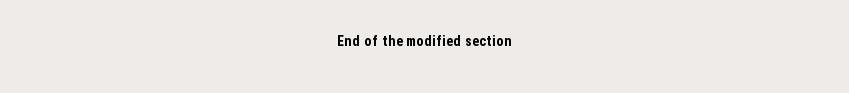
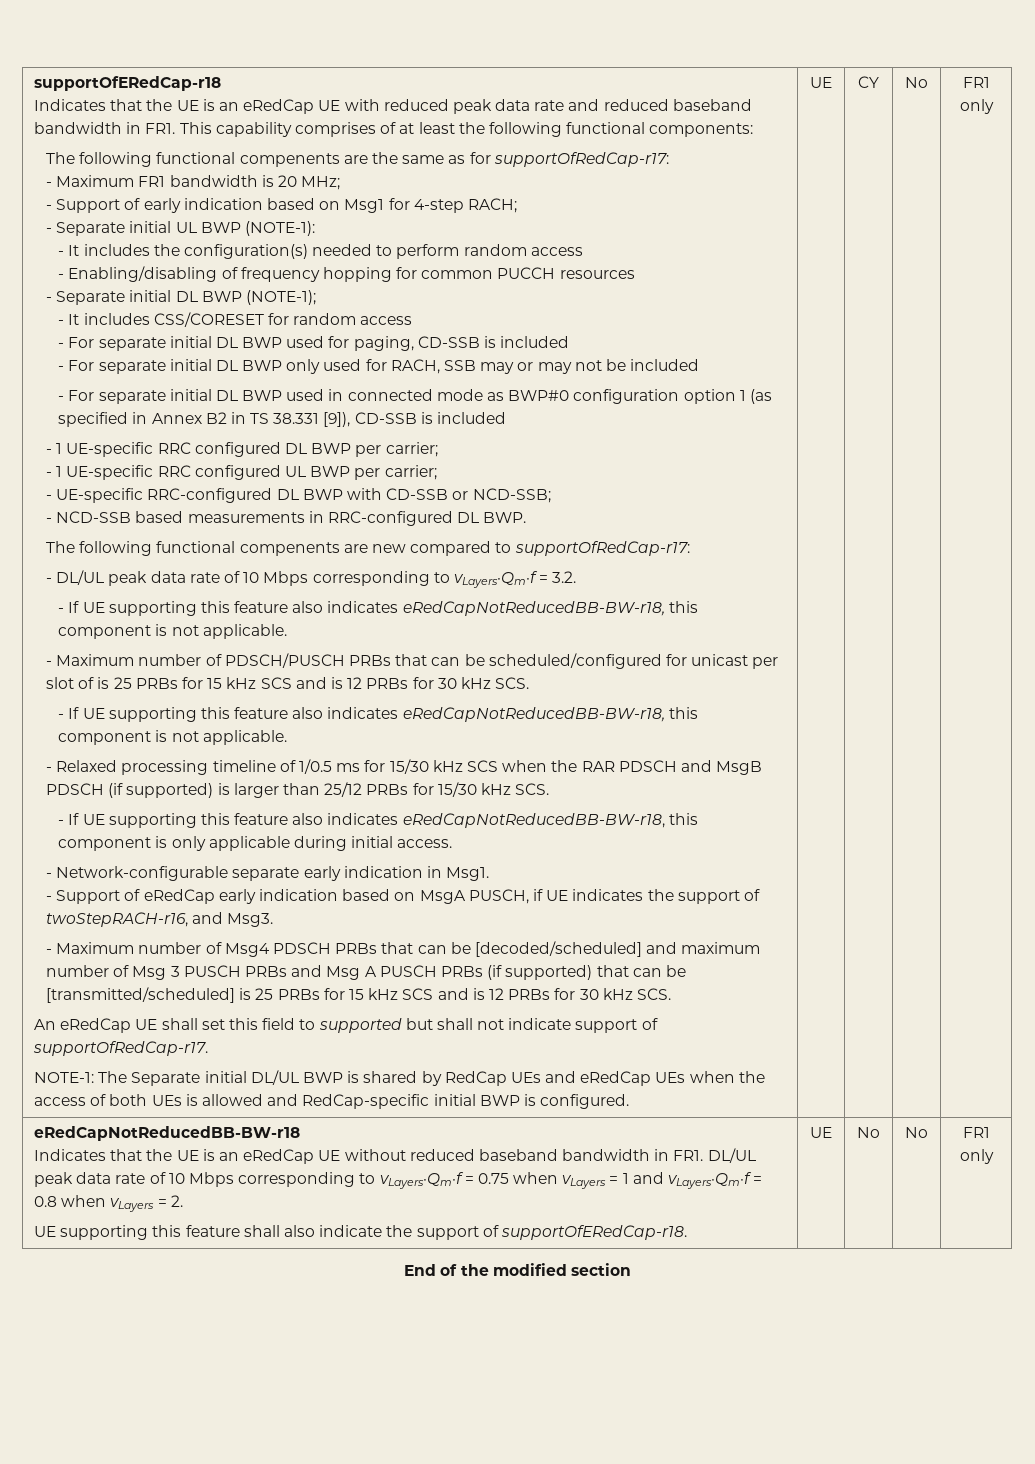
(336, 40) none -> [34,76,222,91] [34,99,752,114] [34,122,754,137] [46,152,669,167] [46,175,341,190] [46,198,517,213] [46,221,316,236] [58,244,583,259] [58,266,635,282] [46,290,317,305] [58,312,413,327] [58,336,570,351] [58,359,700,374] [58,389,772,404] [58,412,507,427] [46,442,438,457] [46,465,437,480] [46,488,551,503] [46,511,527,526] [46,541,690,556] [46,570,577,588] [58,601,698,616] [58,624,287,639] [46,653,779,669] [46,677,530,689] [58,707,698,722] [58,730,287,745] [46,759,763,775] [46,782,550,798] [58,813,698,828] [58,836,453,851] [46,866,490,881] [46,889,760,904] [46,912,274,927] [46,941,761,957] [46,965,686,980] [46,987,671,1003] [34,1018,658,1033] [33,1041,209,1056] [34,1070,765,1086] [34,1094,630,1109] [810,77,832,88] [858,76,879,88] [905,77,928,88] [962,77,990,88] [959,99,994,114] [34,1126,301,1141] [34,1148,756,1164] [34,1172,763,1189] [34,1195,183,1212] [34,1225,687,1240] [810,1127,832,1138] [857,1127,880,1138] [905,1127,928,1138] [962,1127,990,1138] [959,1149,994,1164] supportOfERedCap-r18 // Indicates that the UE is an eRedCap UE with reduced peak data rate and reduced baseband bandwidth in FR1. This capability comprises of at least the following functional components: // The following functional compenents are the same as for supportOfRedCap-r17: // - Maximum FR1 bandwidth is 20 MHz; // - Support of early indication based on Msg1 for 4-step RACH; // - Separate initial UL BWP (NOTE-1): // - It includes the configuration(s) needed to perform random access // - Enabling/disabling of frequency hopping for common PUCCH resources // - Separate initial DL BWP (NOTE-1); // - It includes CSS/CORESET for random access // - For separate initial DL BWP used for paging, CD-SSB is included // - For separate initial DL BWP only used for RACH, SSB may or may not be included // - For separate initial DL BWP used in connected mode as BWP#0 configuration option 1 (as specified in Annex B2 in TS 38.331 [9]), CD-SSB is included // - 1 UE-specific RRC configured DL BWP per carrier; // - 1 UE-specific RRC configured UL BWP per carrier; // - UE-specific RRC-configured DL BWP with CD-SSB or NCD-SSB; // - NCD-SSB based measurements in RRC-configured DL BWP. // The following functional compenents are new compared to supportOfRedCap-r17: // - DL/UL peak data rate of 10 Mbps corresponding to vLayers·Qm·f = 3.2. // - If UE supporting this feature also indicates eRedCapNotReducedBB-BW-r18, this component is not applicable. // - Maximum number of PDSCH/PUSCH PRBs that can be scheduled/configured for unicast per slot of is 25 PRBs for 15 kHz SCS and is 12 PRBs for 30 kHz SCS. // - If UE supporting this feature also indicates eRedCapNotReducedBB-BW-r18, this component is not applicable. // - Relaxed processing timeline of 1/0.5 ms for 15/30 kHz SCS when the RAR PDSCH and MsgB PDSCH (if supported) is larger than 25/12 PRBs for 15/30 kHz SCS. // - If UE supporting this feature also indicates eRedCapNotReducedBB-BW-r18, this component is only applicable during initial access. // - Network-configurable separate early indication in Msg1. // - Support of eRedCap early indication based on MsgA PUSCH, if UE indicates the support of twoStepRACH-r16, and Msg3. // - Maximum number of Msg4 PDSCH PRBs that can be [decoded/scheduled] and maximum number of Msg 3 PUSCH PRBs and Msg A PUSCH PRBs (if supported) that can be [transmitted/scheduled] is 25 PRBs for 15 kHz SCS and is 12 PRBs for 30 kHz SCS. // An eRedCap UE shall set this field to supported but shall not indicate support of supportOfRedCap-r17. // NOTE-1: The Separate initial DL/UL BWP is shared by RedCap UEs and eRedCap UEs when the access of both UEs is allowed and RedCap-specific initial BWP is configured. | UE | CY | No | FR1 only // eRedCapNotReducedBB-BW-r18 // Indicates that the UE is an eRedCap UE without reduced baseband bandwidth in FR1. DL/UL peak data rate of 10 Mbps corresponding to vLayers·Qm·f = 0.75 when vLayers = 1 and vLayers·Qm·f = 0.8 when vLayers = 2. // UE supporting this feature shall also indicate the support of supportOfERedCap-r18. | UE | No | No | FR1 only //

